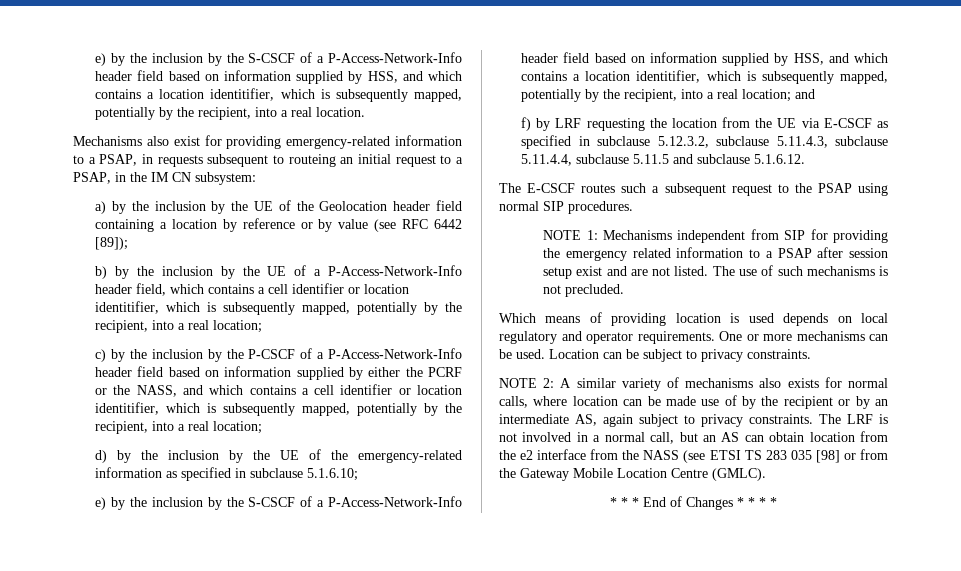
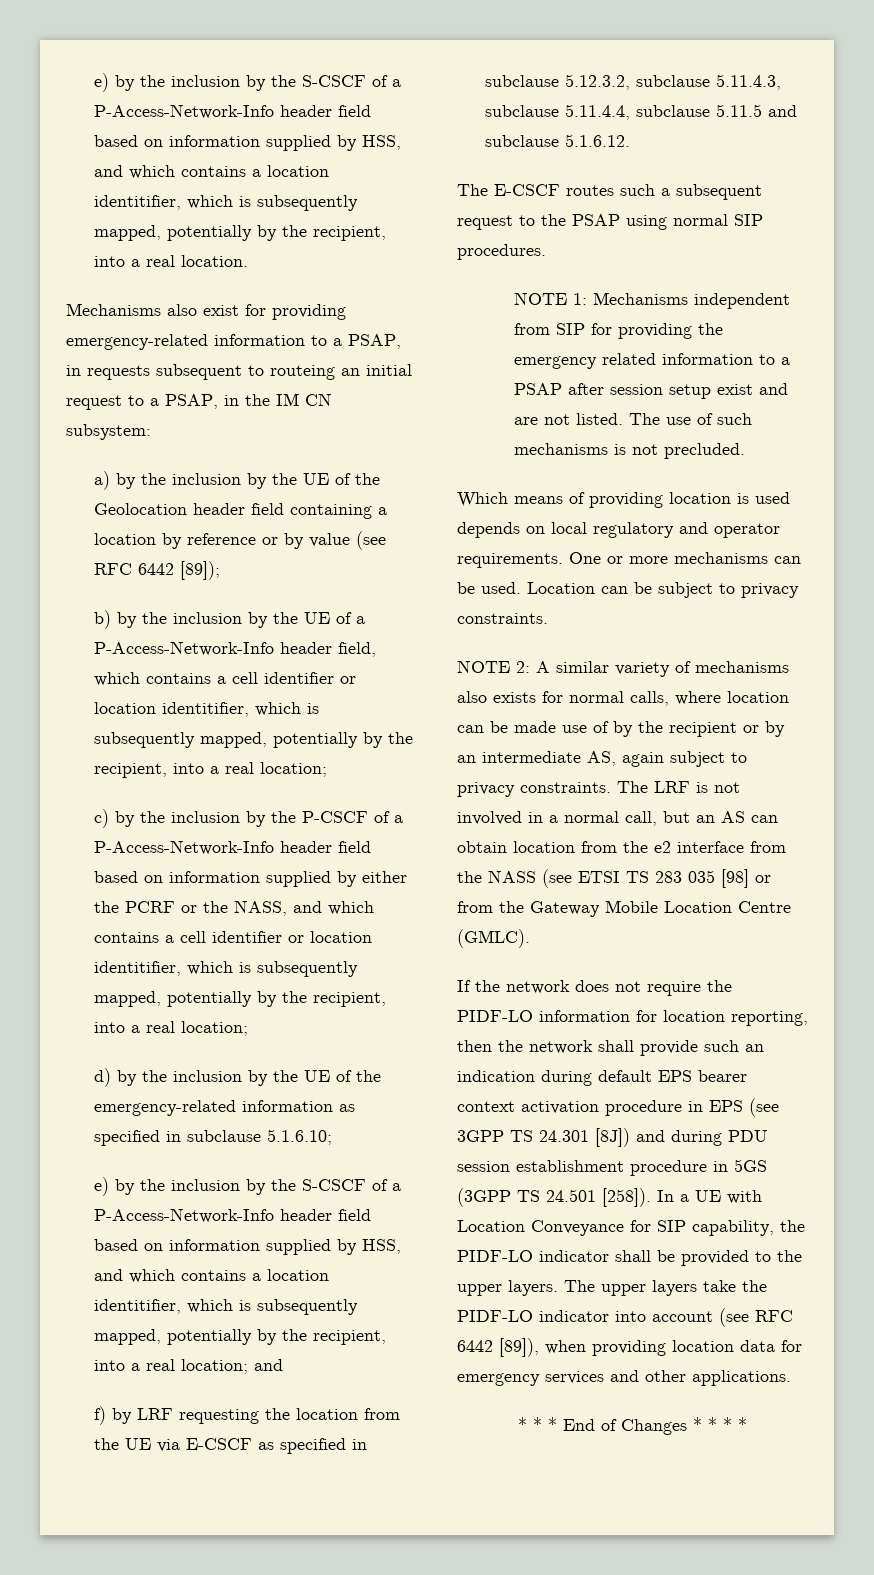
(766, 474) none -> [457,980,732,996] [457,1010,808,1026] [457,1040,764,1056] [457,1070,747,1086] [457,1098,779,1117] [457,1128,768,1147] [457,1159,767,1176] [457,1188,762,1207] [457,1220,805,1236] [457,1250,802,1266] [457,1280,767,1296] [457,1308,793,1327] [457,1338,802,1357] [457,1370,791,1386] // If the network does not require the PIDF-LO information for location reporting, then the network shall provide such an indication during default EPS bearer context activation procedure in EPS (see 3GPP TS 24.301 [8J]) and during PDU session establishment procedure in 5GS (3GPP TS 24.501 [258]). In a UE with Location Conveyance for SIP capability, the PIDF-LO indicator shall be provided to the upper layers. The upper layers take the PIDF-LO indicator into account (see RFC 6442 [89]), when providing location data for emergency services and other applications.

